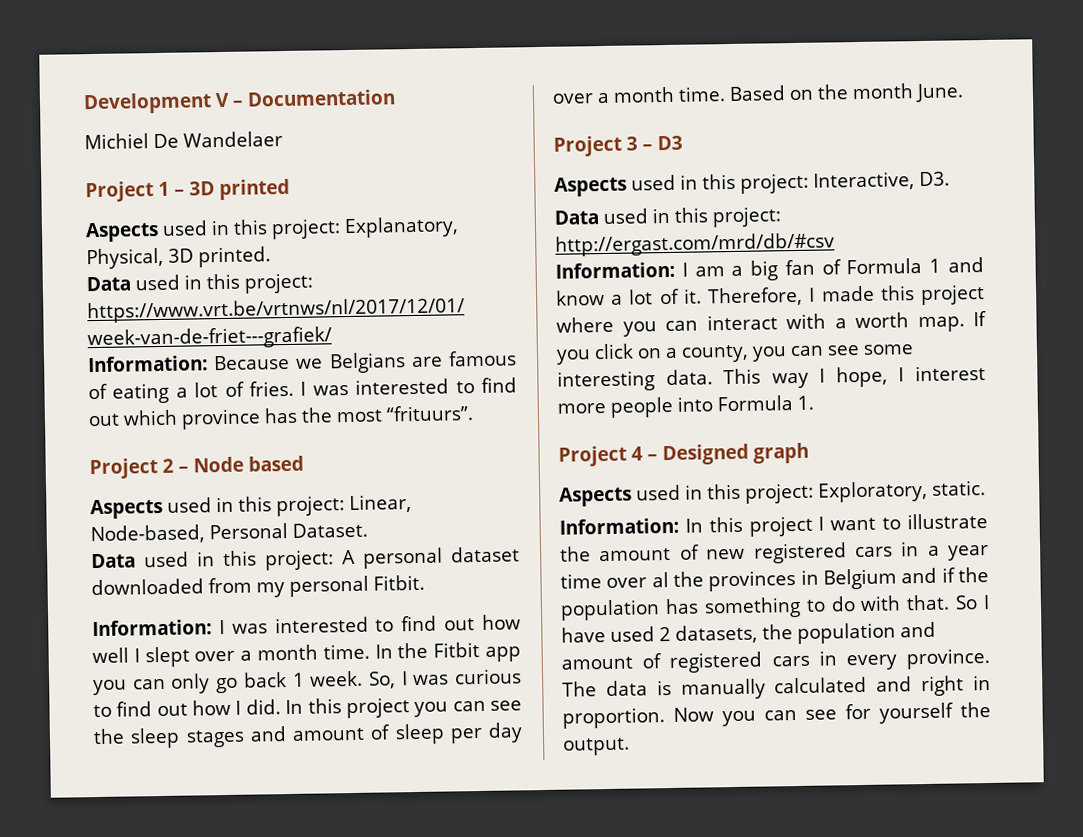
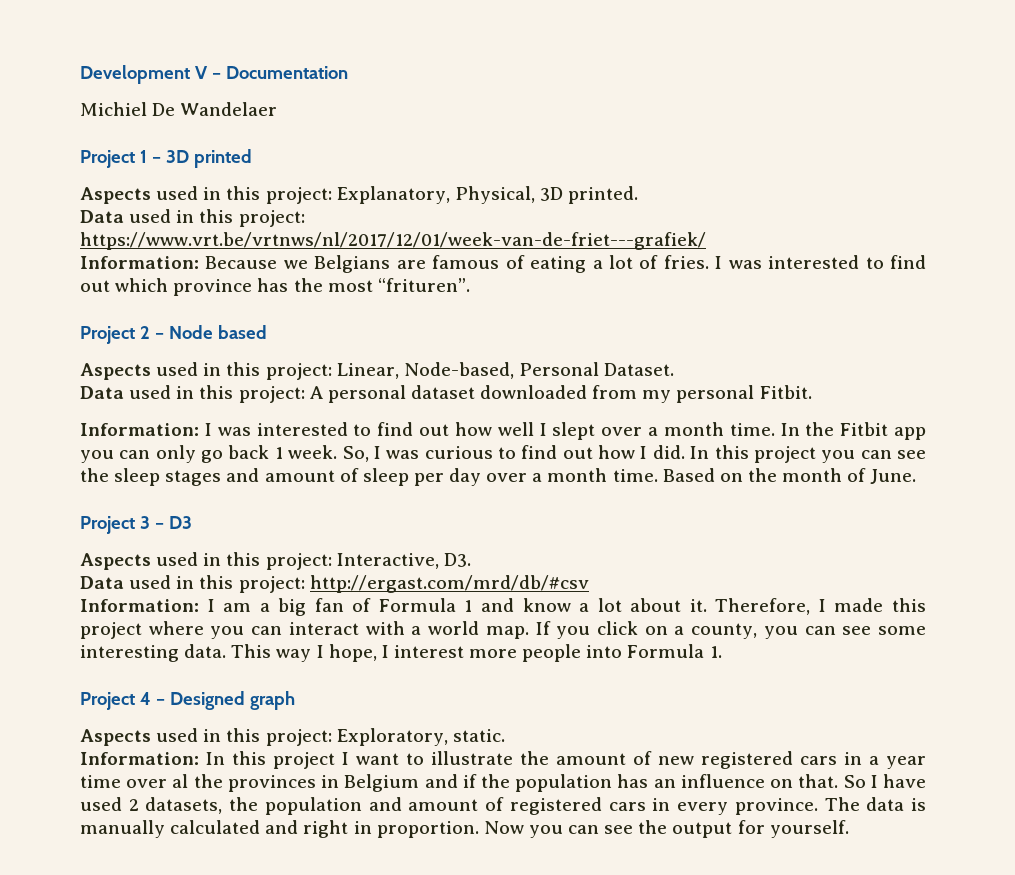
[386,405,474,422] “frituurs”. -> [377,278,470,292] “frituren”.
(914, 91) none -> [847,468,867,482] of
[658,288,680,305] of -> [630,598,682,612] about
[855,312,909,329] worth -> [428,621,480,635] world
[703,595,902,619] something to do with -> [653,774,794,788] an influence on
[845,701,991,724] [563,737,630,756] for yourself the output. -> [638,820,849,838] the output for yourself.

